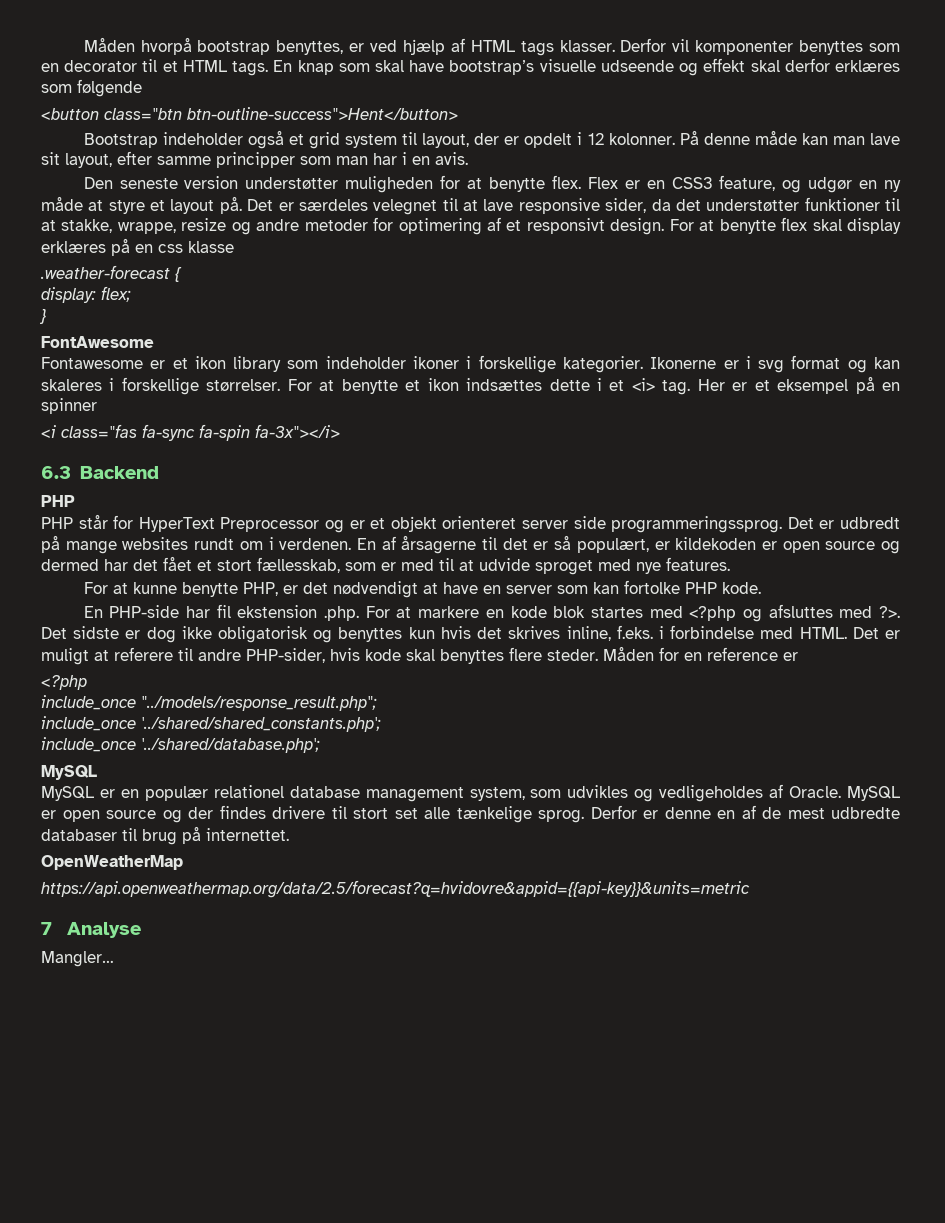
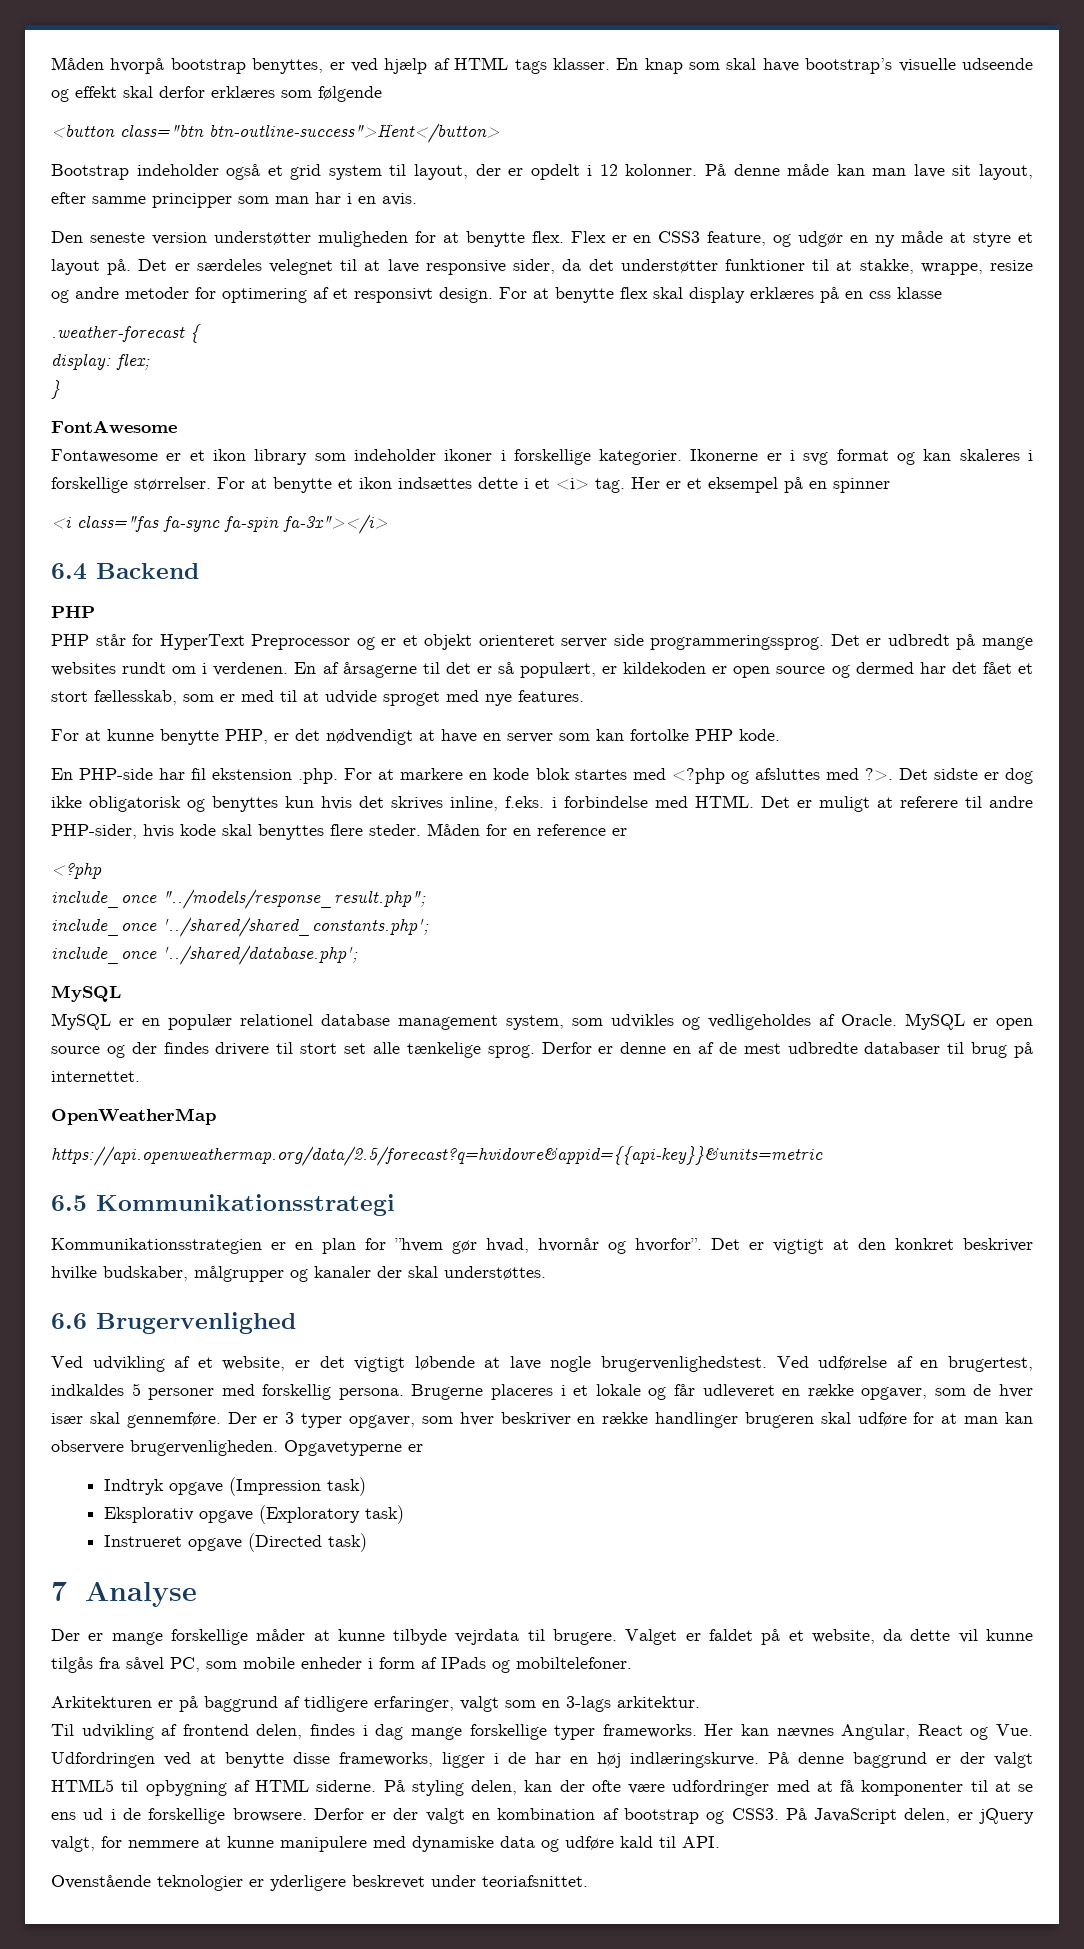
[620,38,900,55] [41,59,269,76] Derfor vil komponenter benyttes som en decorator til et HTML tags. -> (610, 64) none
[41,466,71,479] 6.3 -> [51,563,87,580] 6.4
[41,922,142,938] [41,951,114,967] 7 Analyse // Mangler… -> [51,1194,395,1216] [51,1238,1033,1254] [51,1266,546,1282] [51,1312,296,1334] [51,1356,1033,1372] [51,1383,1033,1400] [51,1412,1034,1428] [51,1440,423,1456] [104,1477,367,1496] [104,1505,405,1524] [104,1533,368,1552] [51,1582,197,1607] [51,1629,1033,1645] [51,1657,632,1673] [51,1696,700,1712] [51,1724,1033,1740] [51,1752,1033,1768] [51,1779,1033,1796] [51,1808,1034,1824] [51,1836,720,1852] [51,1875,588,1891] 6.5 Kommunikationsstrategi // Kommunikationsstrategien er en plan for ”hvem gør hvad, hvornår og hvorfor”. Det er vigtigt at den konkret beskriver hvilke budskaber, målgrupper og kanaler der skal understøttes. // 6.6 Brugervenlighed // Ved udvikling af et website, er det vigtigt løbende at lave nogle brugervenlighedstest. Ved udførelse af en brugertest, indkaldes 5 personer med forskellig persona. Brugerne placeres i et lokale og får udleveret en række opgaver, som de hver især skal gennemføre. Der er 3 typer opgaver, som hver beskriver en række handlinger brugeren skal udføre for at man kan observere brugervenligheden. Opgavetyperne er // Indtryk opgave (Impression task) // Eksplorativ opgave (Exploratory task) // Instrueret opgave (Directed task) // 7 Analyse // Der er mange forskellige måder at kunne tilbyde vejrdata til brugere. Valget er faldet på et website, da dette vil kunne tilgås fra såvel PC, som mobile enheder i form af IPads og mobiltelefoner. // Arkitekturen er på baggrund af tidligere erfaringer, valgt som en 3-lags arkitektur. // Til udvikling af frontend delen, findes i dag mange forskellige typer frameworks. Her kan nævnes Angular, React og Vue. Udfordringen ved at benytte disse frameworks, ligger i de har en høj indlæringskurve. På denne baggrund er der valgt HTML5 til opbygning af HTML siderne. På styling delen, kan der ofte være udfordringer med at få komponenter til at se ens ud i de forskellige browsere. Derfor er der valgt en kombination af bootstrap og CSS3. På JavaScript delen, er jQuery valgt, for nemmere at kunne manipulere med dynamiske data og udføre kald til API. // Ovenstående teknologier er yderligere beskrevet under teoriafsnittet.

